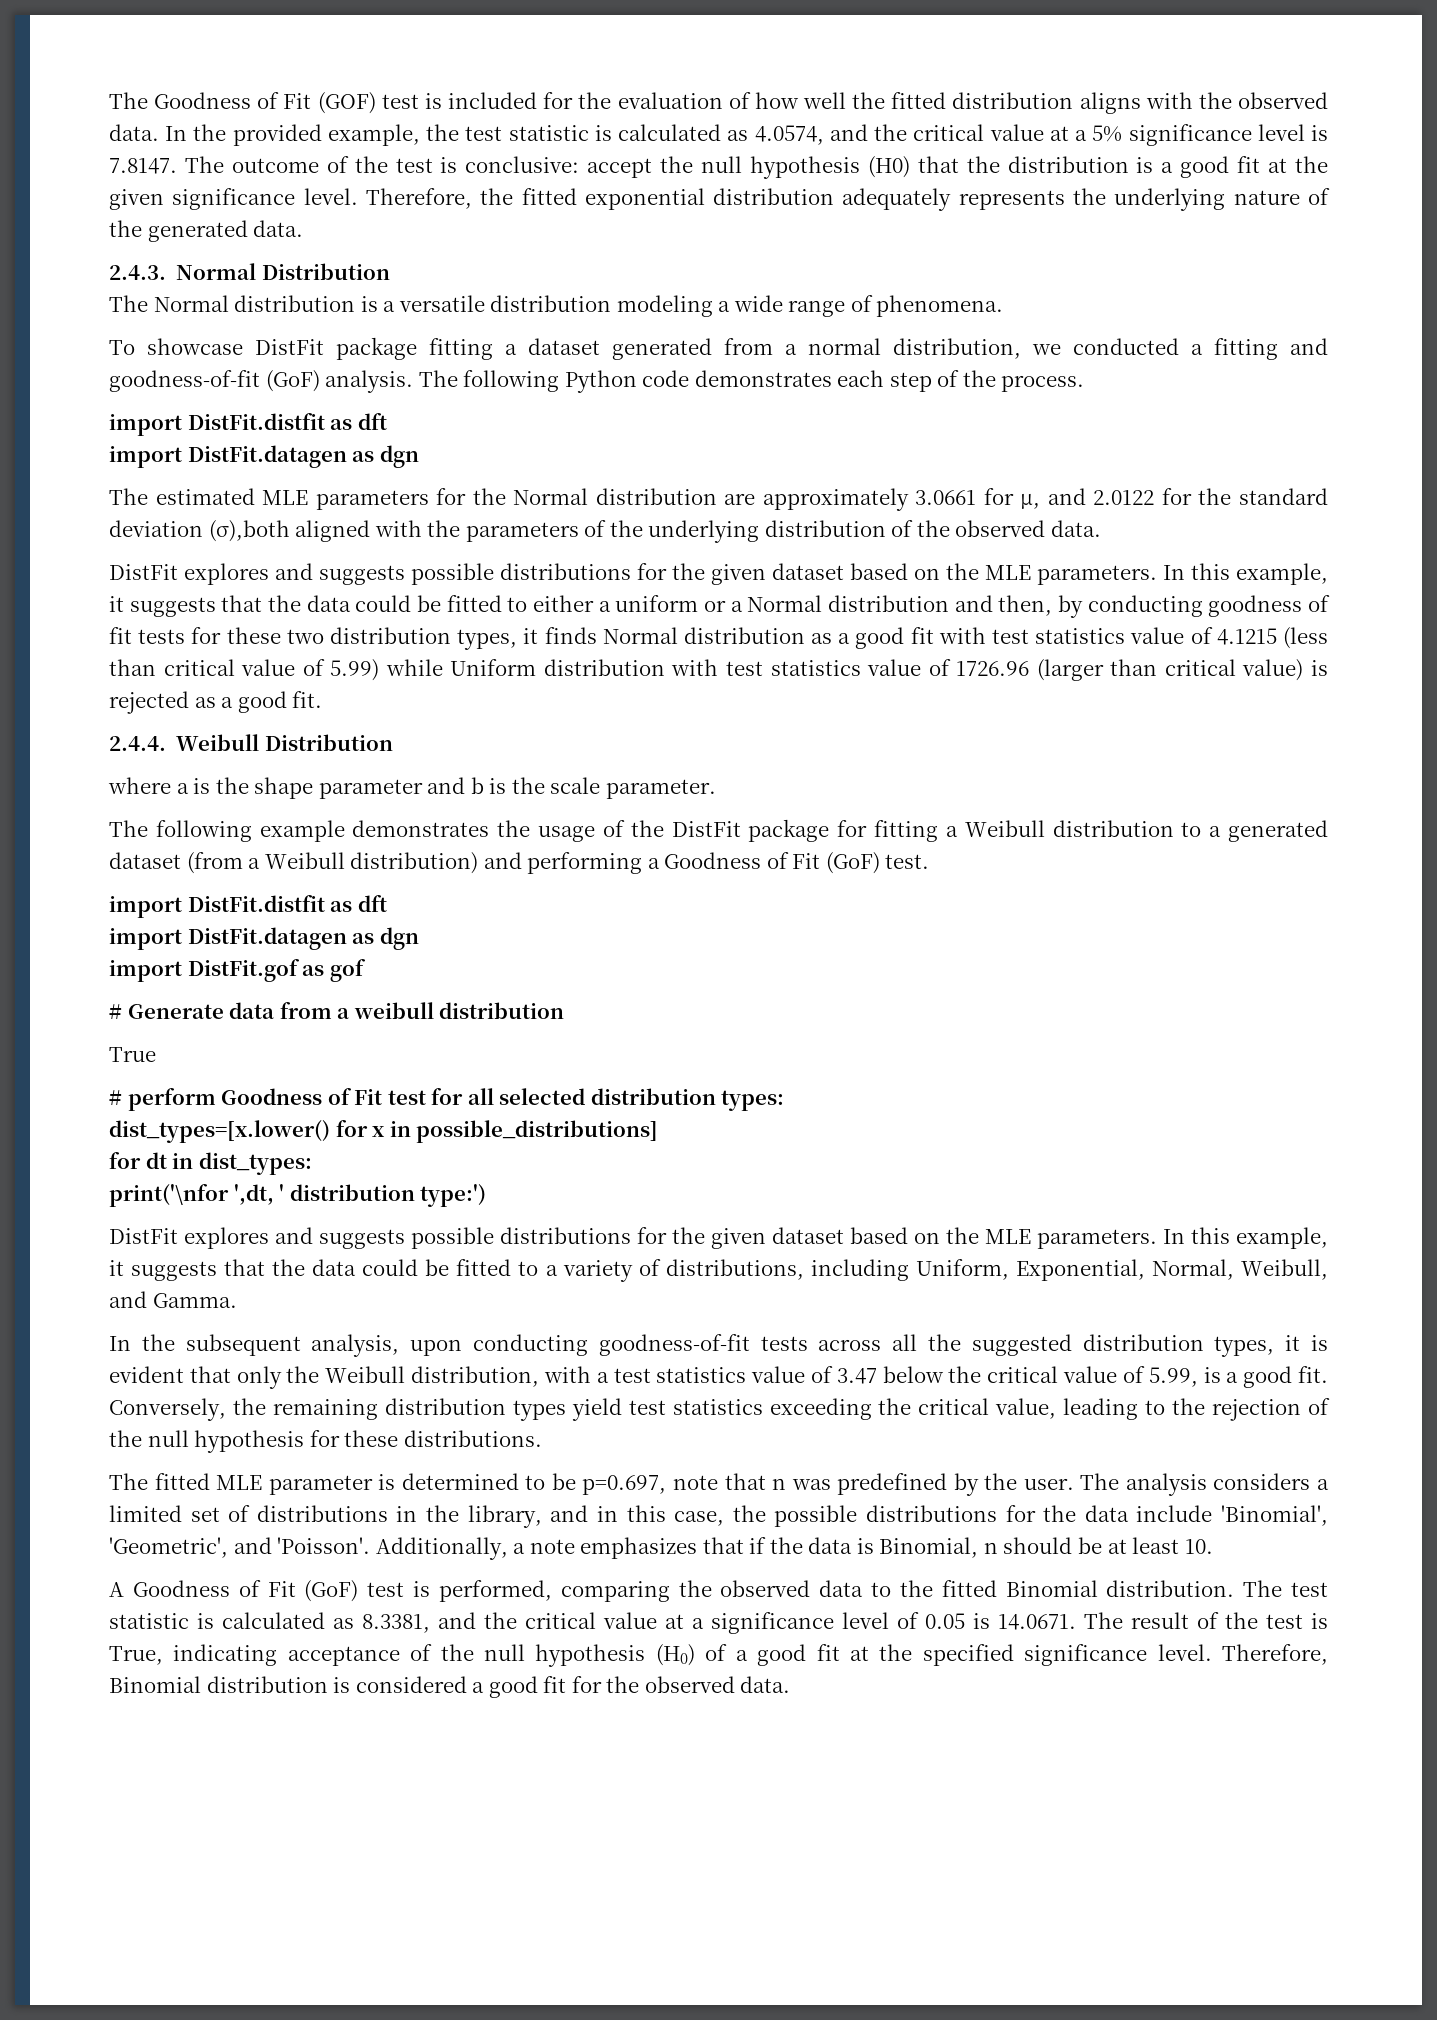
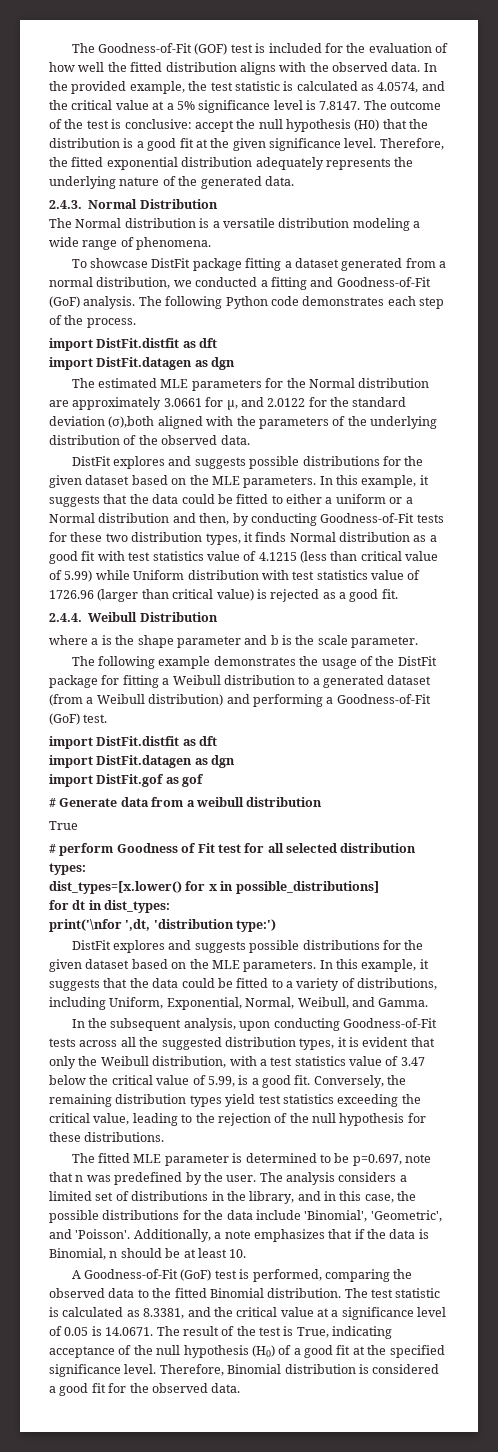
[109,92,312,109] The Goodness of Fit -> [71,43,192,53] The Goodness-of-Fit
[109,370,260,392] goodness-of-fit -> [336,277,431,287] Goodness-of-Fit
[1208,595,1330,617] [109,627,132,644] goodness of fit -> [320,513,415,523] Goodness-of-Fit
[664,852,821,869] Goodness of Fit -> [336,694,431,704] Goodness-of-Fit
[279,1184,415,1201] ' distribution -> [153,919,234,929] 'distribution
[598,1334,750,1356] goodness-of-fit -> [342,1018,437,1028] Goodness-of-Fit
[132,1580,296,1597] Goodness of Fit -> [83,1269,178,1279] Goodness-of-Fit

